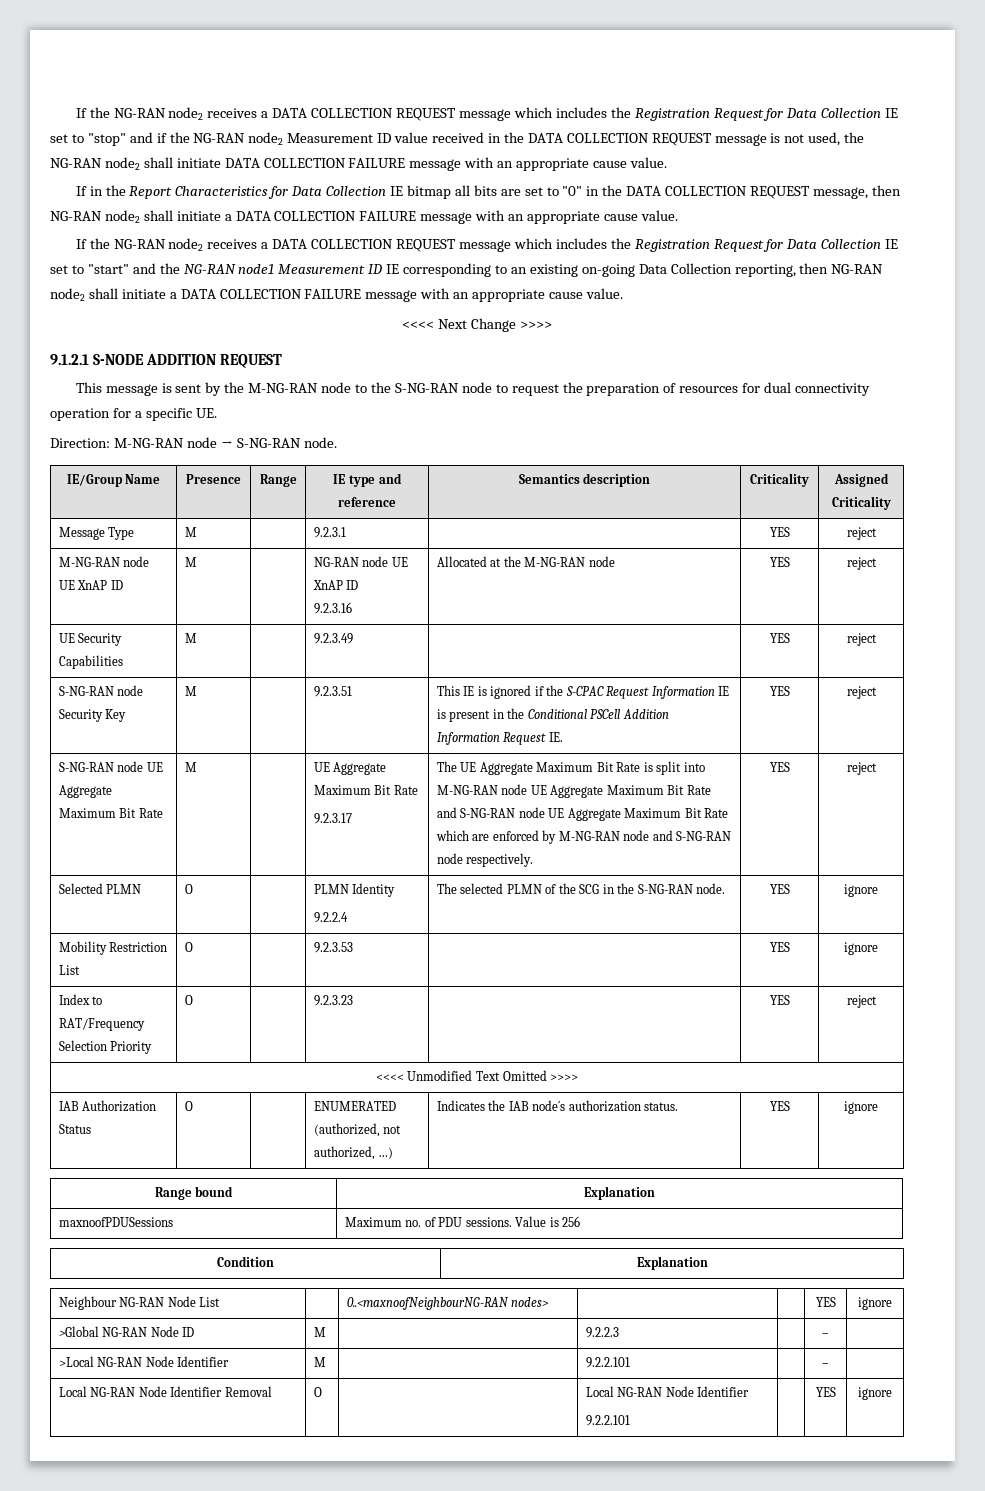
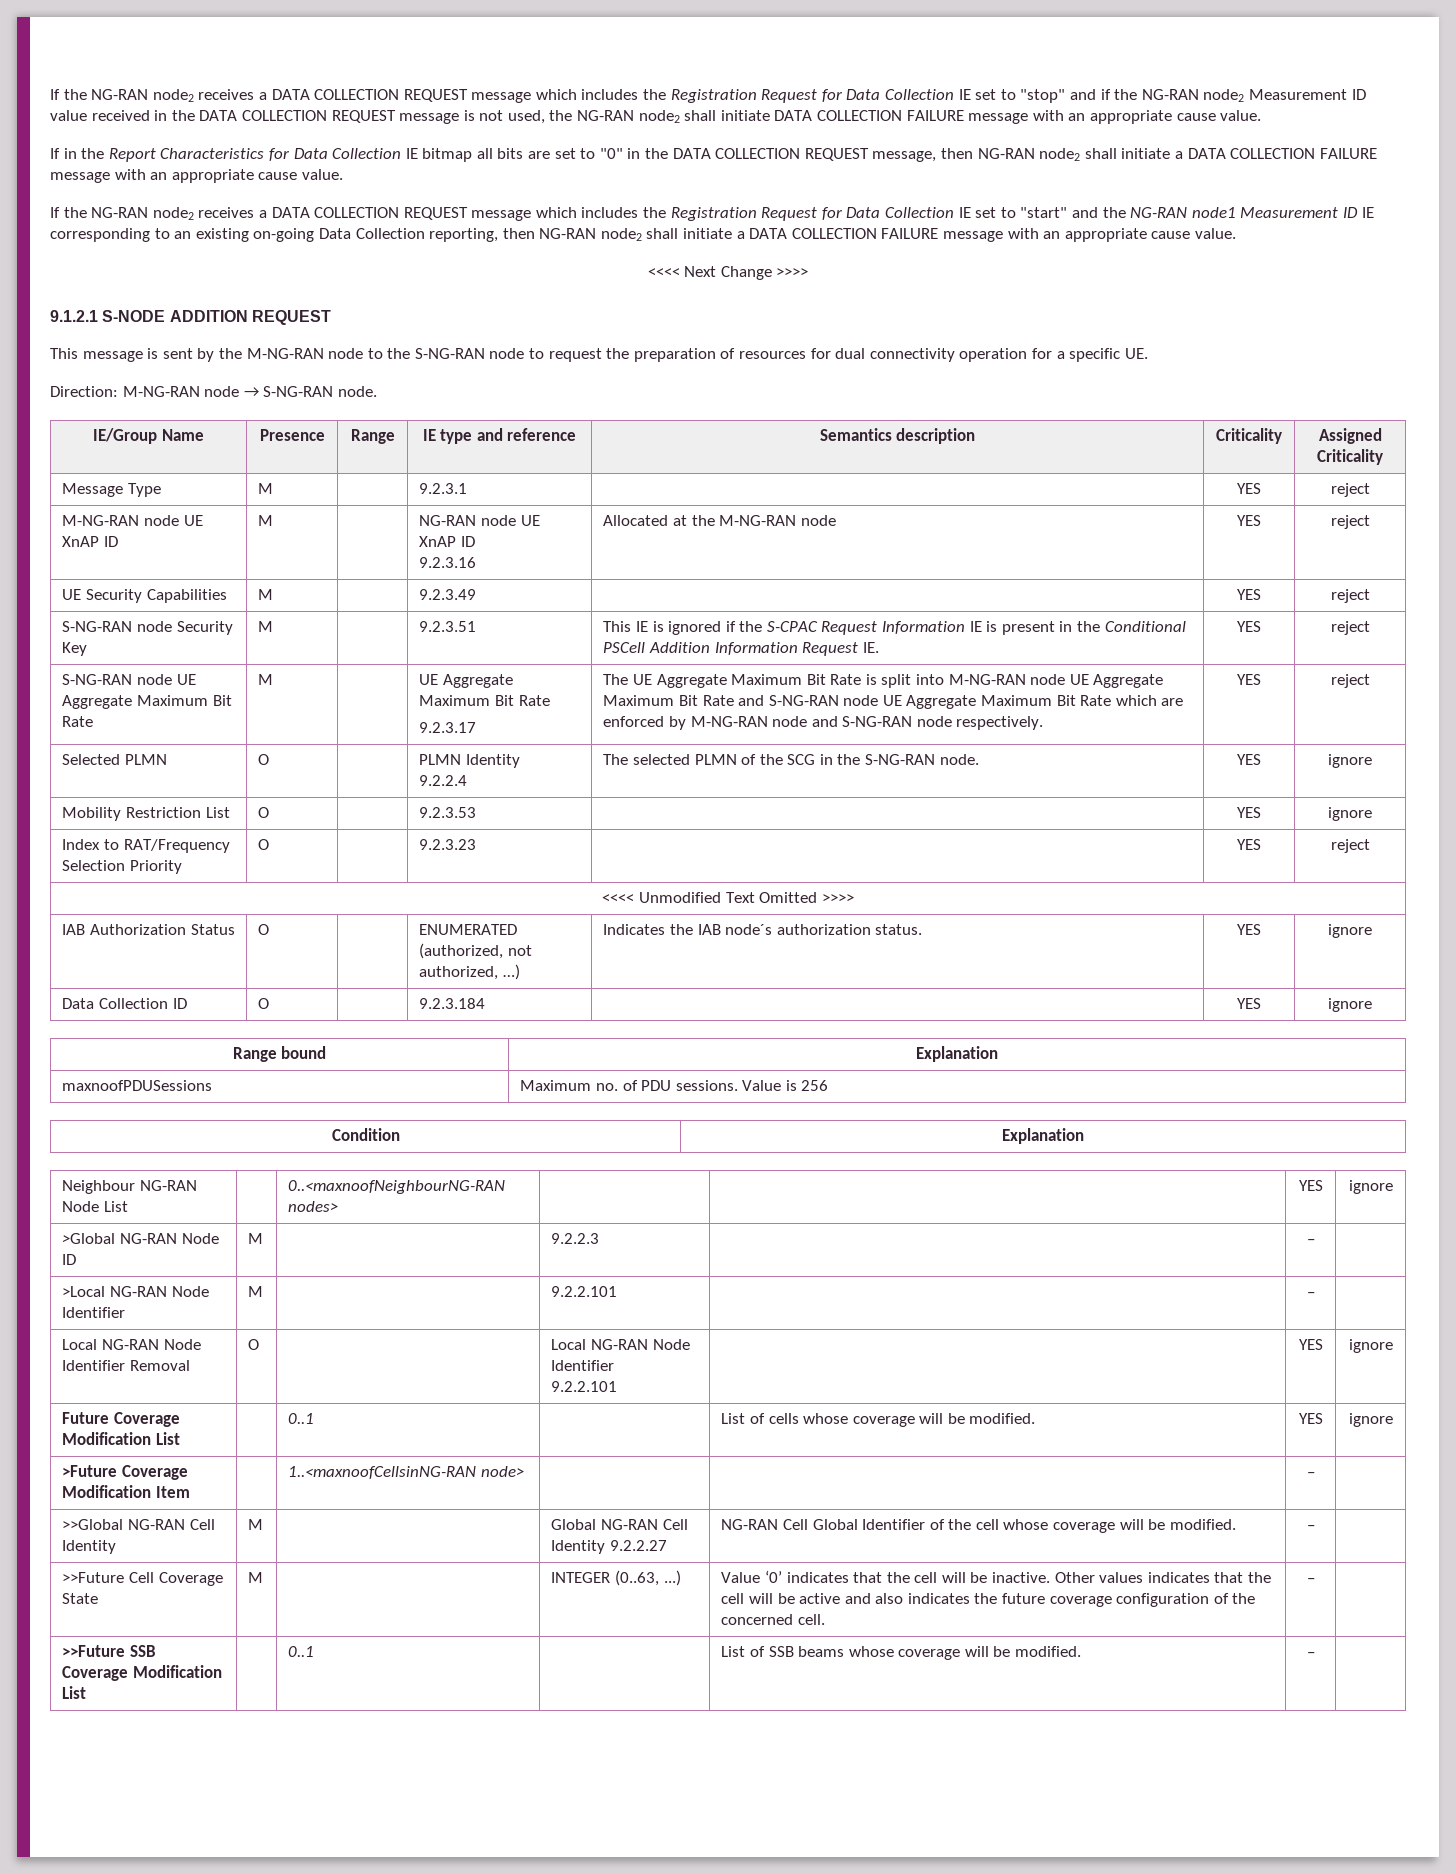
(878, 1107) none -> [62,998,187,1009] [258,998,270,1009] [419,998,486,1009] [1237,998,1261,1009] [1328,998,1372,1012] // Data Collection ID | O | | 9.2.3.184 | | YES | ignore
(892, 1393) none -> [62,1412,180,1427] [62,1432,180,1445] [288,1413,315,1424] [721,1413,1036,1427] [1298,1413,1323,1424] [1348,1413,1393,1427] [62,1465,188,1480] [62,1485,190,1498] [288,1466,524,1479] [1306,1472,1315,1477] [62,1519,215,1530] [62,1540,117,1554] [248,1519,264,1530] [551,1519,688,1530] [551,1540,667,1554] [721,1519,1236,1533] [1306,1525,1315,1530] [62,1572,223,1586] [62,1593,99,1604] [248,1572,264,1583] [551,1570,681,1586] [721,1570,1271,1583] [721,1593,1256,1607] [721,1614,825,1625] [1306,1578,1315,1583] [62,1645,156,1657] [62,1665,222,1681] [62,1686,87,1699] [288,1646,315,1657] [721,1646,1082,1660] [1306,1652,1315,1657] // Future Coverage Modification List | | 0..1 | | List of cells whose coverage will be modified. | YES | ignore // >Future Coverage Modification Item | | 1..<maxnoofCellsinNG-RAN node> | | | – | // >>Global NG-RAN Cell Identity | M | | Global NG-RAN Cell Identity 9.2.2.27 | NG-RAN Cell Global Identifier of the cell whose coverage will be modified. | – | // >>Future Cell Coverage State | M | | INTEGER (0..63, ...) | Value ‘0’ indicates that the cell will be inactive. Other values indicates that the cell will be active and also indicates the future coverage configuration of the concerned cell. | – | // >>Future SSB Coverage Modification List | | 0..1 | | List of SSB beams whose coverage will be modified. | – |

